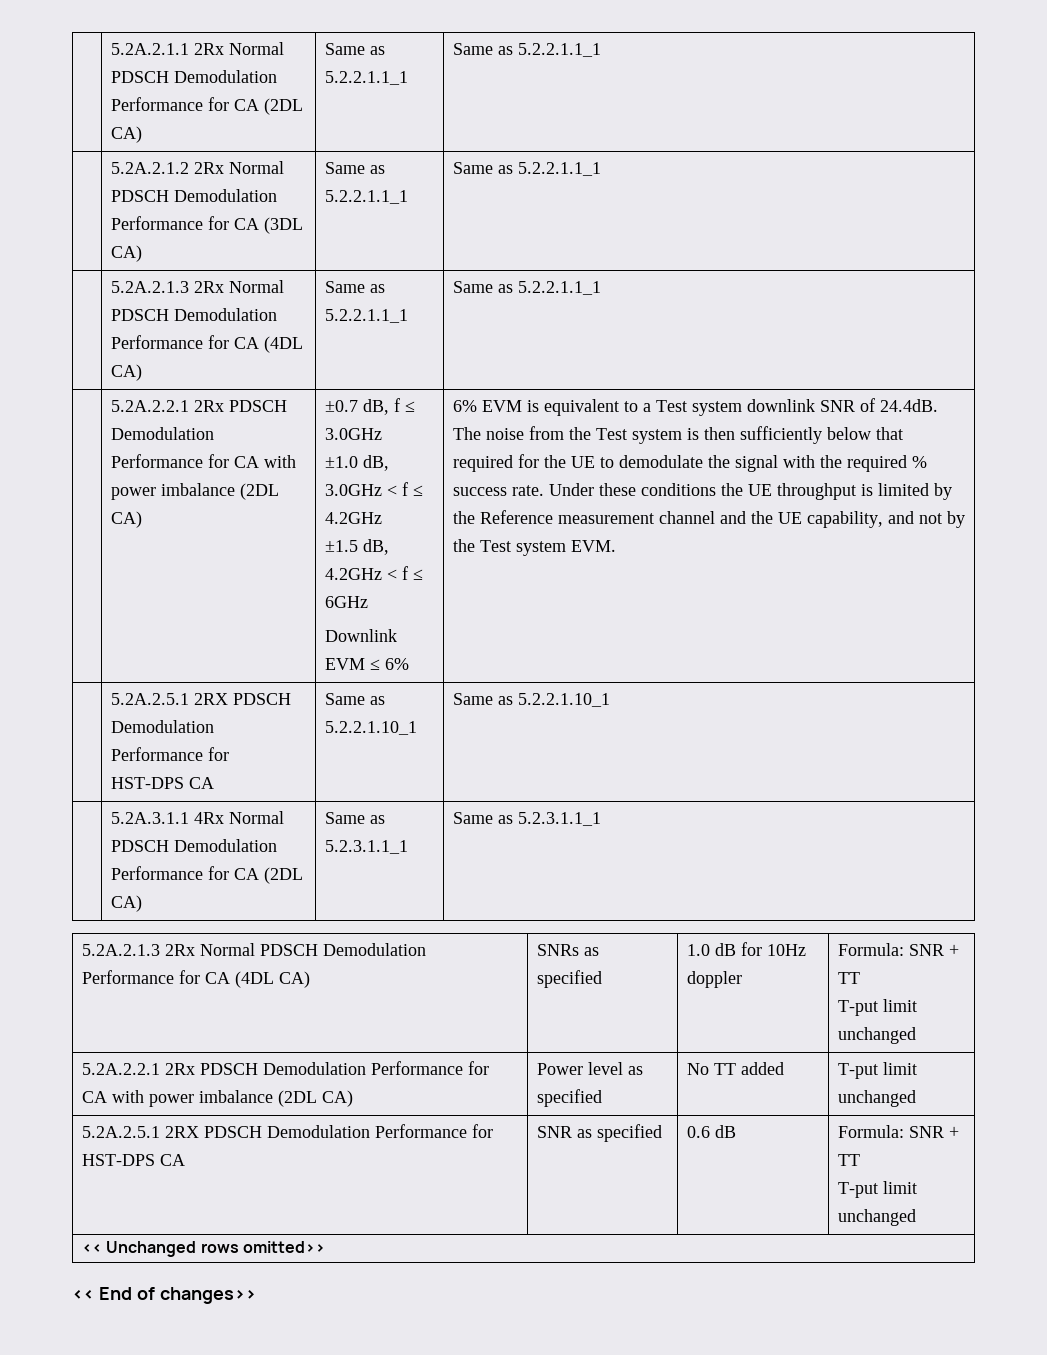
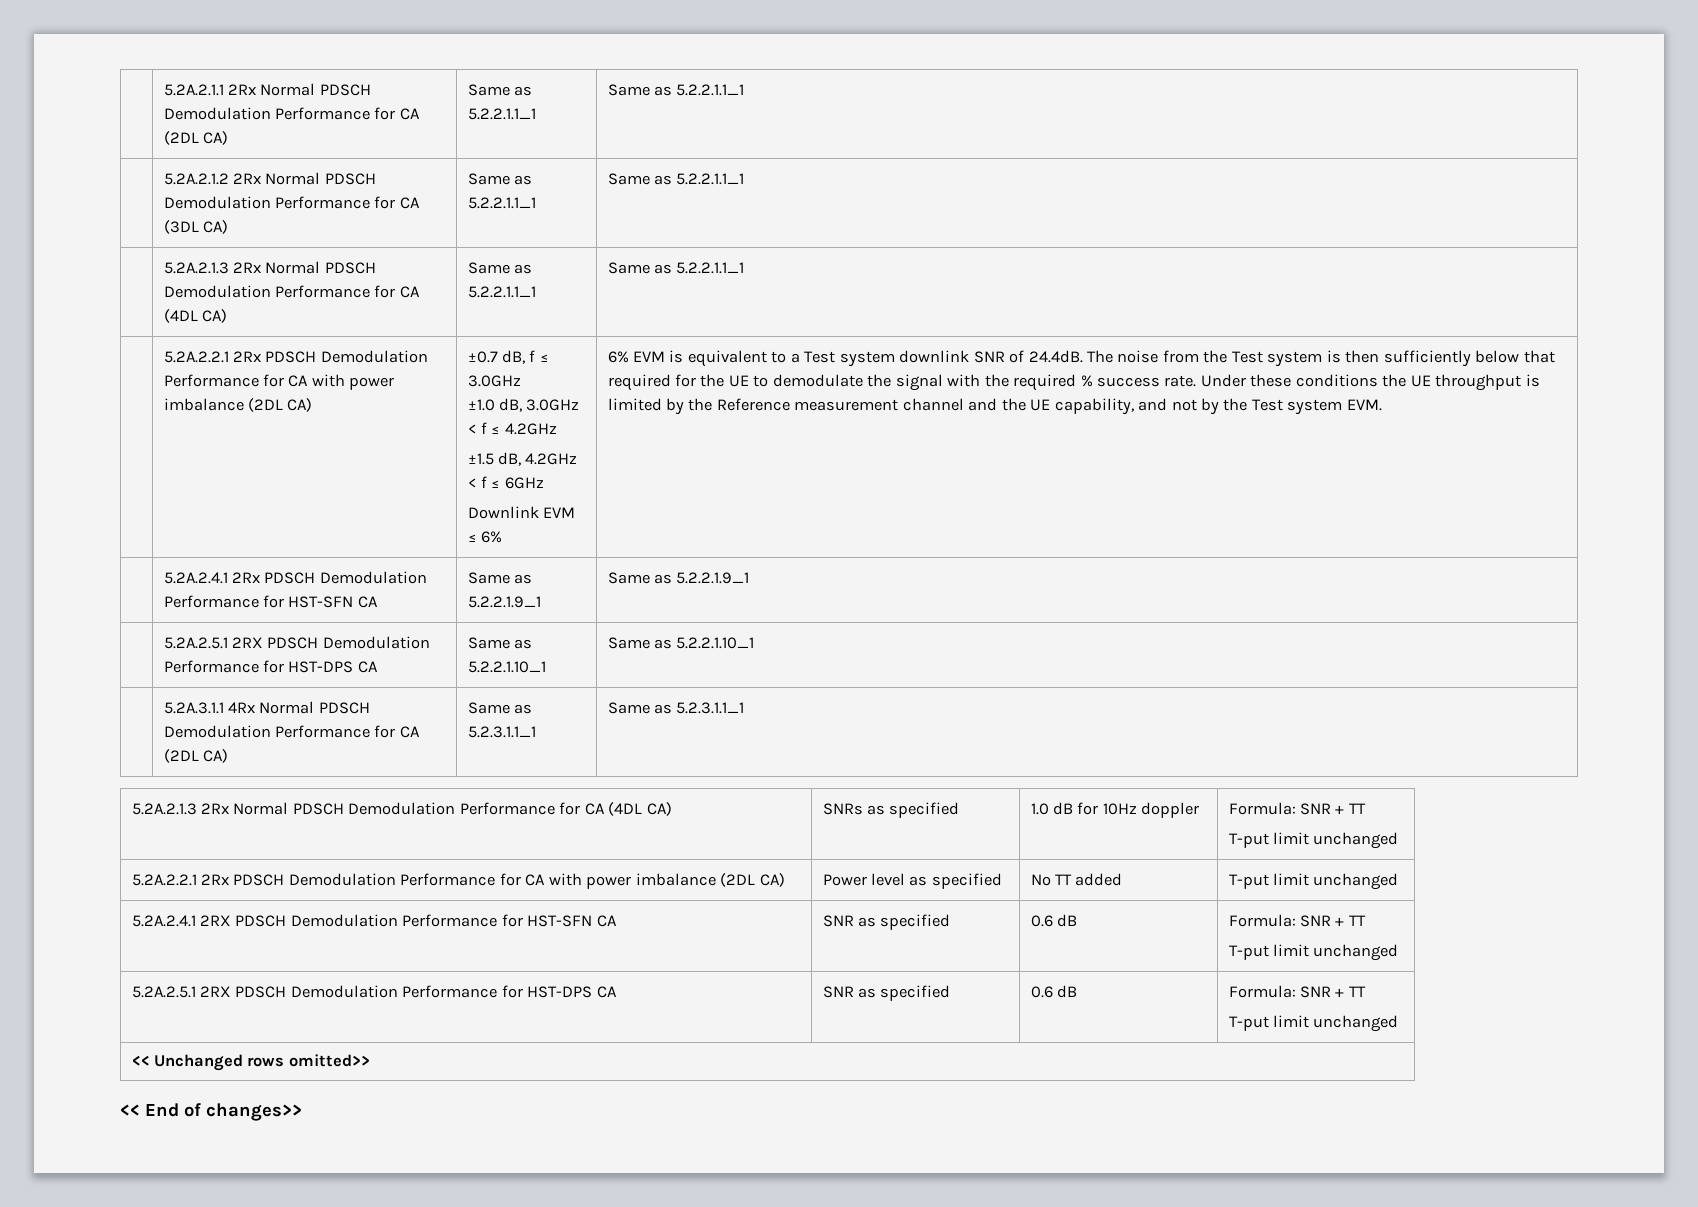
(616, 546) none -> [163,571,427,584] [163,595,378,608] [467,572,533,584] [467,596,541,608] [607,572,750,584] // | 5.2A.2.4.1 2Rx PDSCH Demodulation Performance for HST-SFN CA | Same as 5.2.2.1.9_1 | Same as 5.2.2.1.9_1
(916, 1098) none -> [131,914,617,927] [822,914,951,930] [1030,914,1078,927] [1228,914,1366,927] [1228,944,1399,961] // 5.2A.2.4.1 2RX PDSCH Demodulation Performance for HST-SFN CA | SNR as specified | 0.6 dB | Formula: SNR + TT // T-put limit unchanged

